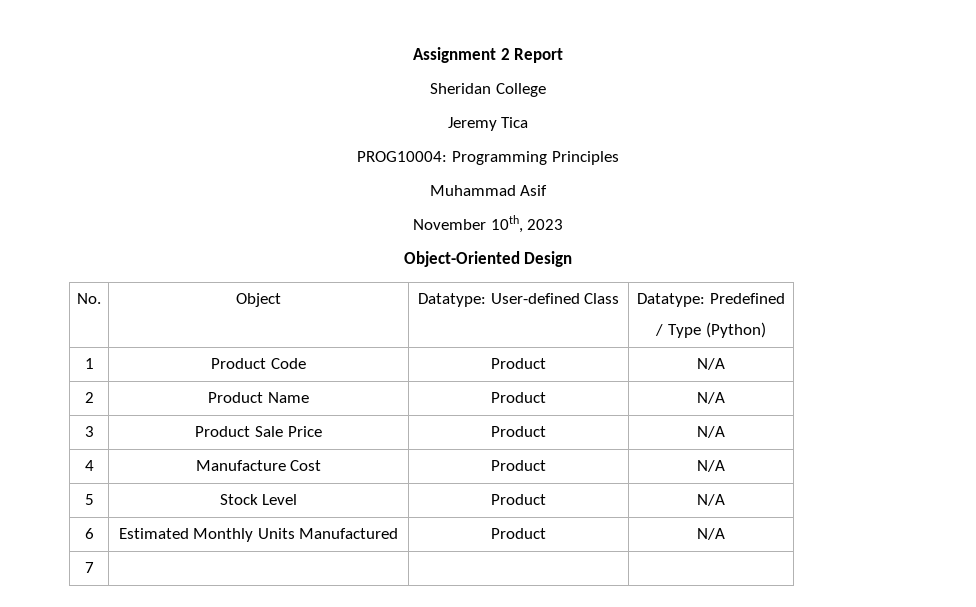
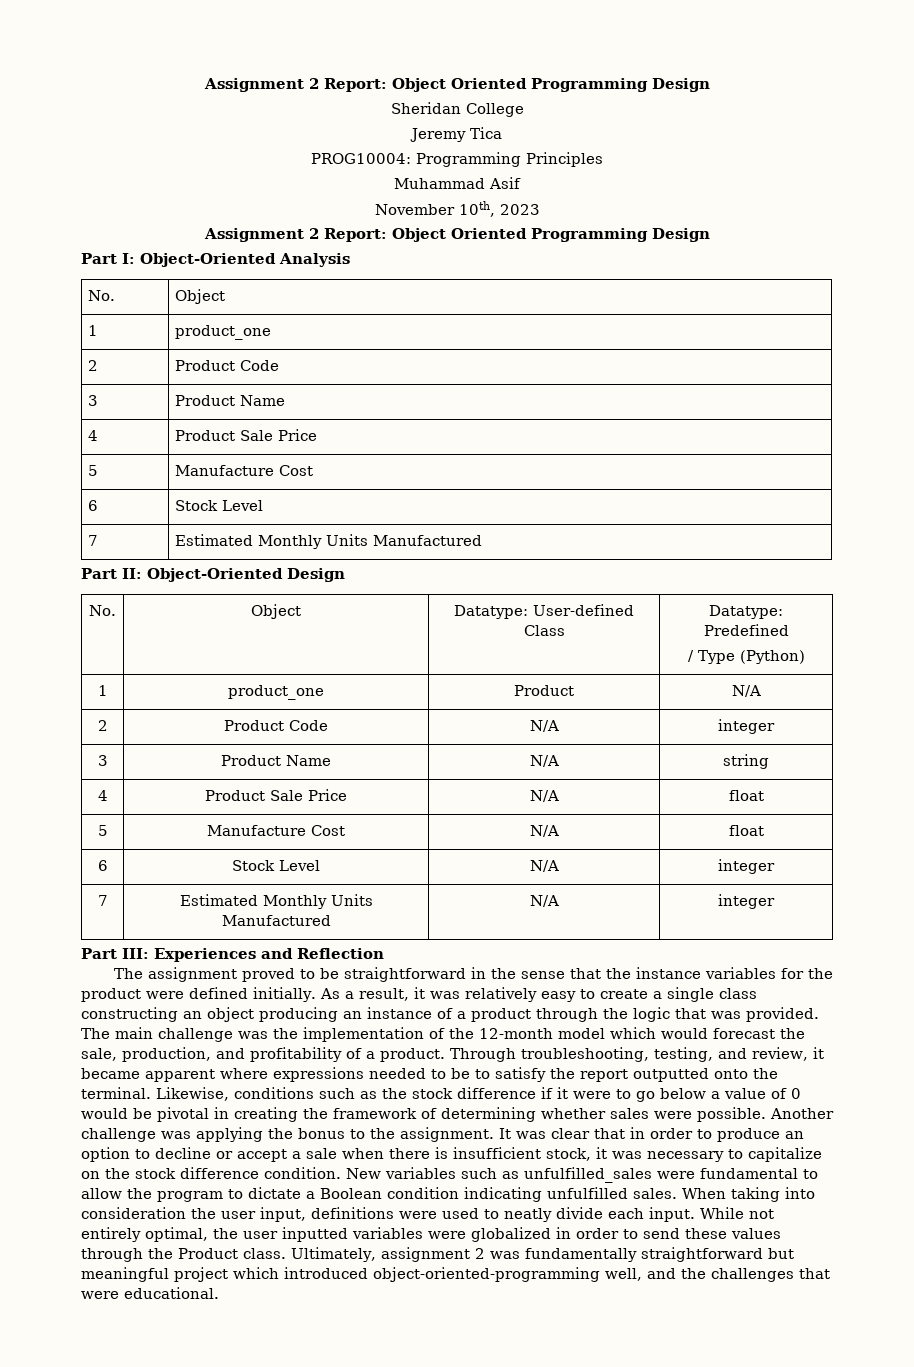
[412,47,564,63] Assignment 2 Report -> [203,78,710,92] Assignment 2 Report: Object Oriented Programming Design
(564, 224) none -> [203,228,710,242] [81,253,350,267] [88,290,116,301] [175,289,226,304] [88,325,99,336] [175,325,272,340] [88,360,99,371] [175,360,280,371] [88,395,99,406] [175,395,286,406] [88,430,99,441] [175,429,318,441] [88,465,99,476] [175,465,314,476] [88,500,99,511] [175,500,264,511] [88,535,99,546] [175,534,483,549] [81,568,142,579] Assignment 2 Report: Object Oriented Programming Design // Part I: Object-Oriented Analysis // No. | Object // 1 | product_one // 2 | Product Code // 3 | Product Name // 4 | Product Sale Price // 5 | Manufacture Cost // 6 | Stock Level // 7 | Estimated Monthly Units Manufactured // Part II:
[211,358,306,369] Product Code -> [228,685,324,700] product_one
(94, 397) none -> [224,720,328,731] [529,720,559,732] [718,719,775,734] [97,755,108,766] | Product Code | N/A | integer // 3
[491,392,546,403] [697,392,725,404] [84,426,94,437] Product | N/A // 3 -> [529,755,559,767] [723,754,769,769] [97,790,108,801] N/A | string // 4
[491,426,546,437] [697,426,725,438] [84,460,94,471] Product | N/A // 4 -> [529,790,559,802] [728,790,764,801] [97,825,108,836] N/A | float // 5
[491,460,546,471] [697,460,725,472] [84,494,94,505] Product | N/A // 5 -> [529,825,559,837] [728,825,764,836] [97,860,108,871] N/A | float // 6
[491,494,546,505] [697,494,725,506] [84,528,94,539] Product | N/A // 6 -> [529,860,559,872] [718,859,775,874] [97,895,108,906] N/A | integer // 7
[491,528,546,539] [697,528,725,540] [84,562,94,573] Product | N/A // 7 | | | -> [529,895,559,907] [718,894,775,909] [81,948,384,962] [113,967,833,982] [81,987,757,1002] [81,1007,819,1022] [81,1027,805,1042] [81,1047,824,1062] [81,1067,778,1082] [81,1087,801,1102] [81,1107,834,1122] [81,1127,804,1142] [81,1147,822,1162] [81,1167,818,1183] [81,1187,815,1202] [81,1207,774,1222] [81,1227,781,1242] [81,1247,794,1262] [81,1267,830,1282] [81,1287,219,1299] N/A | integer // Part III: Experiences and Reflection // The assignment proved to be straightforward in the sense that the instance variables for the product were defined initially. As a result, it was relatively easy to create a single class constructing an object producing an instance of a product through the logic that was provided. The main challenge was the implementation of the 12-month model which would forecast the sale, production, and profitability of a product. Through troubleshooting, testing, and review, it became apparent where expressions needed to be to satisfy the report outputted onto the terminal. Likewise, conditions such as the stock difference if it were to go below a value of 0 would be pivotal in creating the framework of determining whether sales were possible. Another challenge was applying the bonus to the assignment. It was clear that in order to produce an option to decline or accept a sale when there is insufficient stock, it was necessary to capitalize on the stock difference condition. New variables such as unfulfilled_sales were fundamental to allow the program to dictate a Boolean condition indicating unfulfilled sales. When taking into consideration the user input, definitions were used to neatly divide each input. While not entirely optimal, the user inputted variables were globalized in order to send these values through the Product class. Ultimately, assignment 2 was fundamentally straightforward but meaningful project which introduced object-oriented-programming well, and the challenges that were educational.

